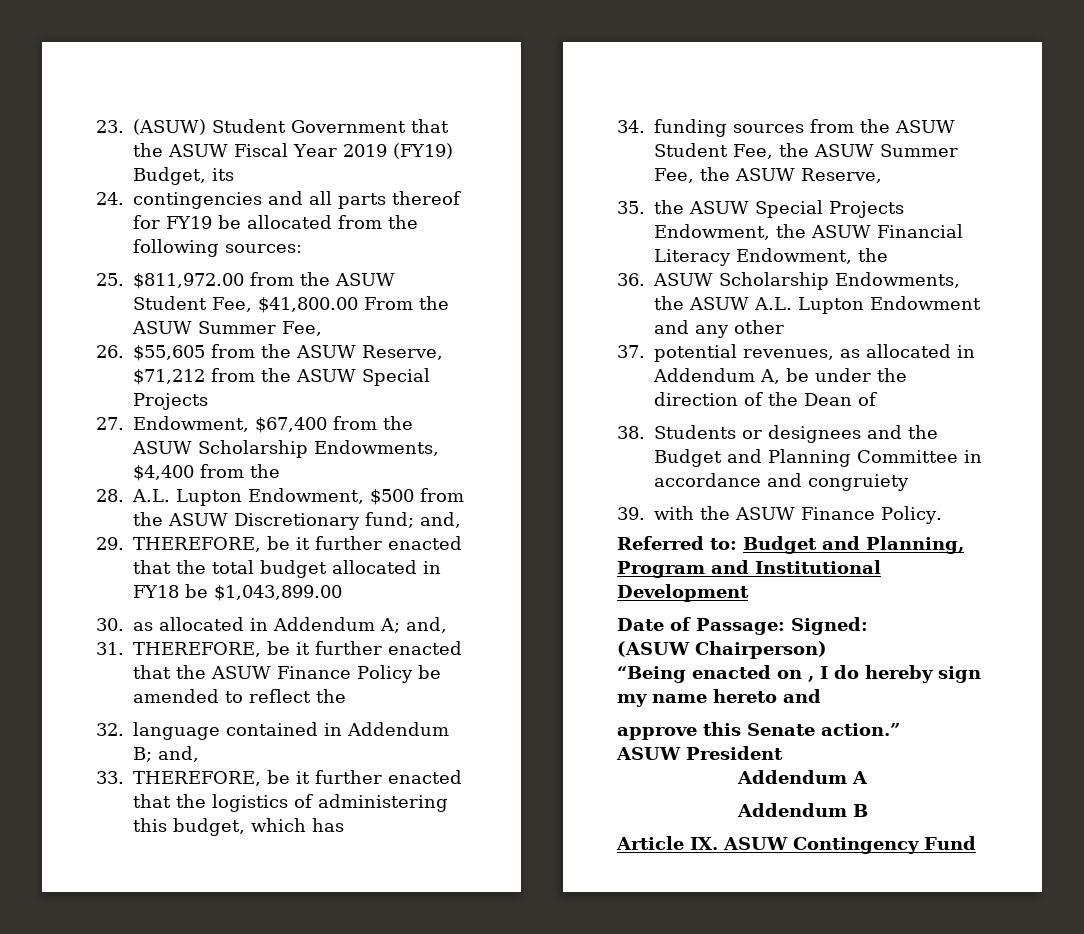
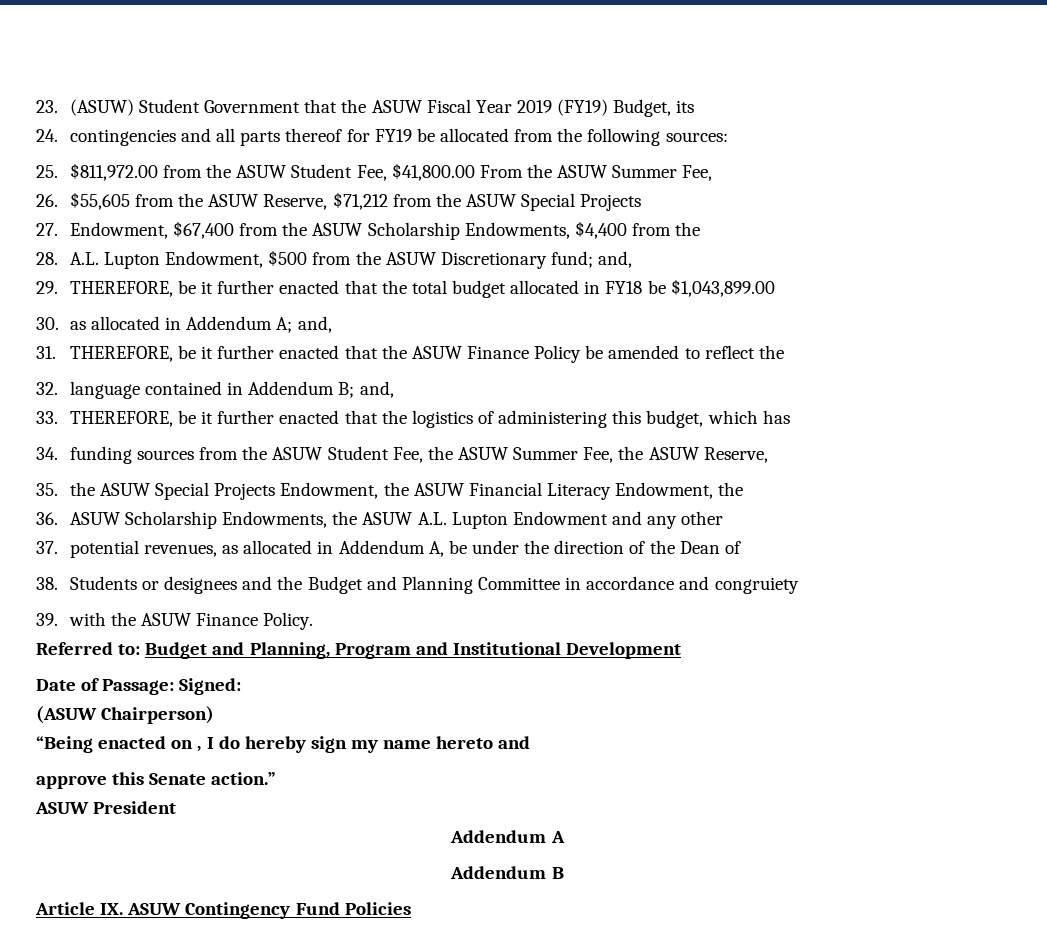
(976, 843) none -> [344,902,411,915] Policies

